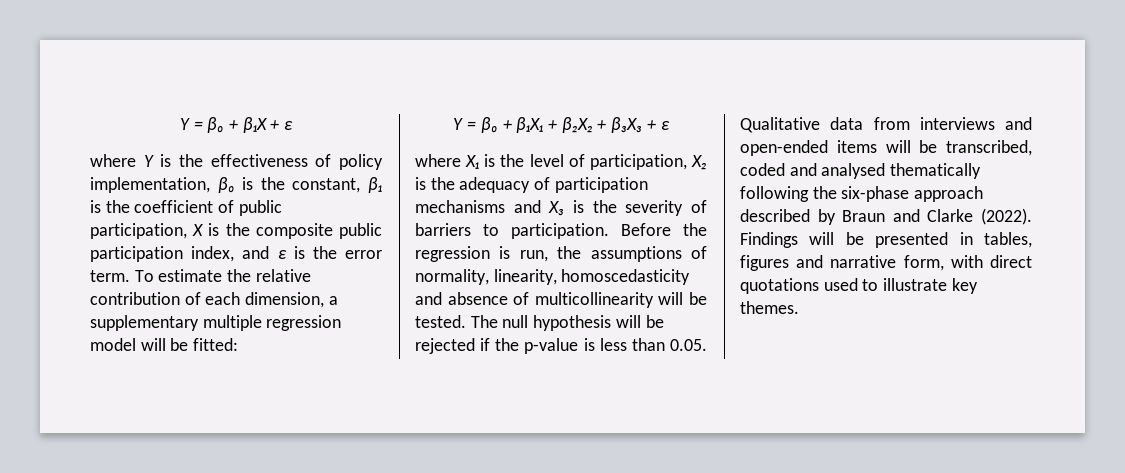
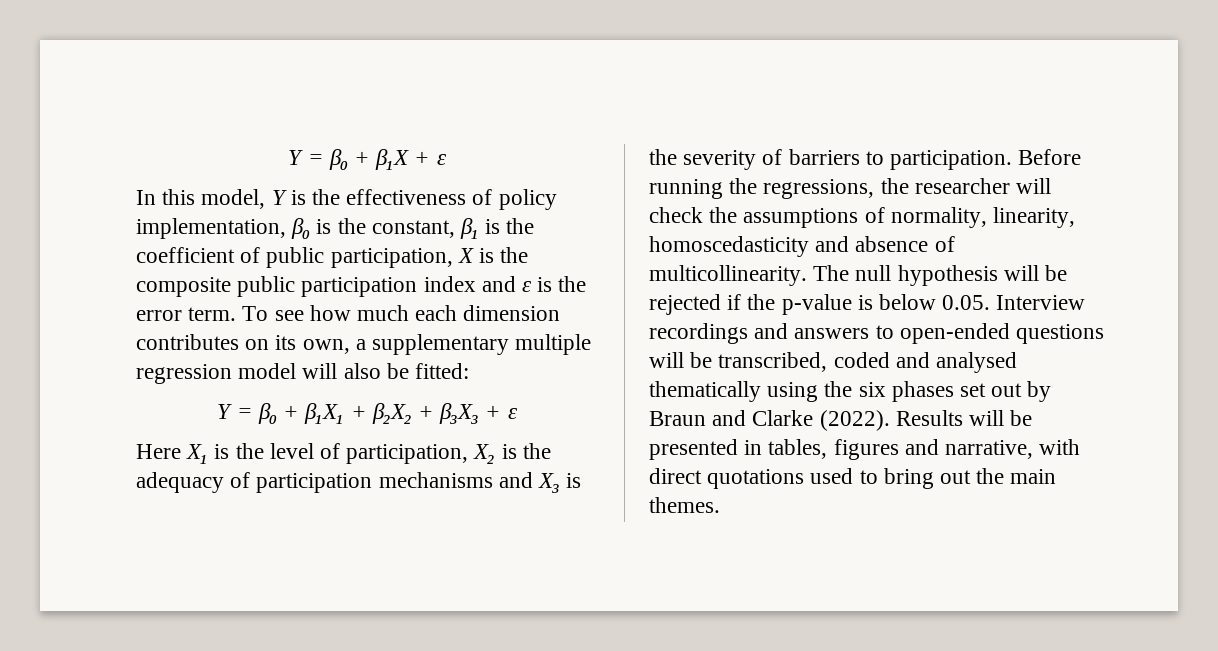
[90,154,136,167] where -> [136,189,266,209] In this model,
[191,246,235,262] index, -> [423,276,476,292] index
[158,269,311,282] [90,292,325,308] estimate the relative contribution of each dimension, -> [274,305,561,321] [136,334,350,354] see how much each dimension contributes on its own,
(166, 344) none -> [343,363,381,379] also
[415,154,461,167] where -> [136,444,181,459] Here
[683,223,707,236] [415,246,548,262] the regression is run, -> [649,178,1052,199] [649,207,703,223] running the regressions, the researcher will check
[534,292,707,308] [415,315,466,328] multicollinearity will be tested. -> [649,265,807,286] multicollinearity.
[599,338,707,351] [740,117,1032,133] [740,140,877,156] less than 0.05. Qualitative data from interviews and open-ended items -> [879,294,1086,310] [649,323,1105,344] below 0.05. Interview recordings and answers to open-ended questions
[740,186,984,202] [740,209,810,222] following the six-phase approach described -> [767,381,1023,402] using the six phases set out
[740,232,798,248] Findings -> [895,410,963,426] Results
[830,255,944,271] narrative form, -> [945,440,1034,459] narrative,
[883,278,978,294] illustrate key -> [883,468,1057,489] bring out the main

